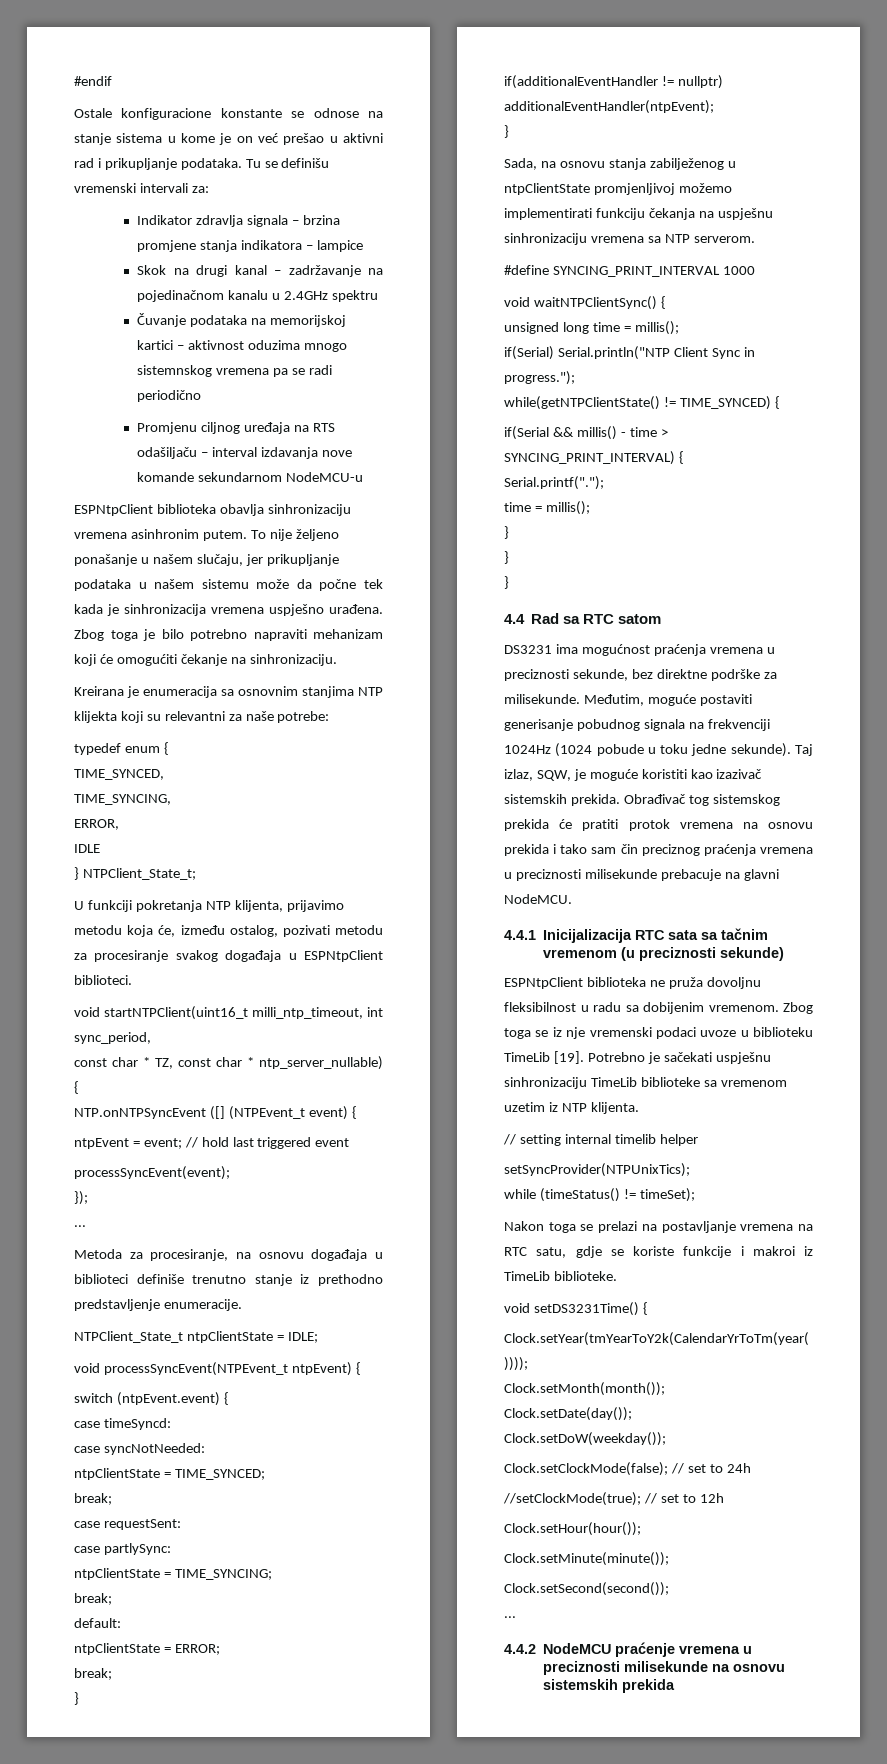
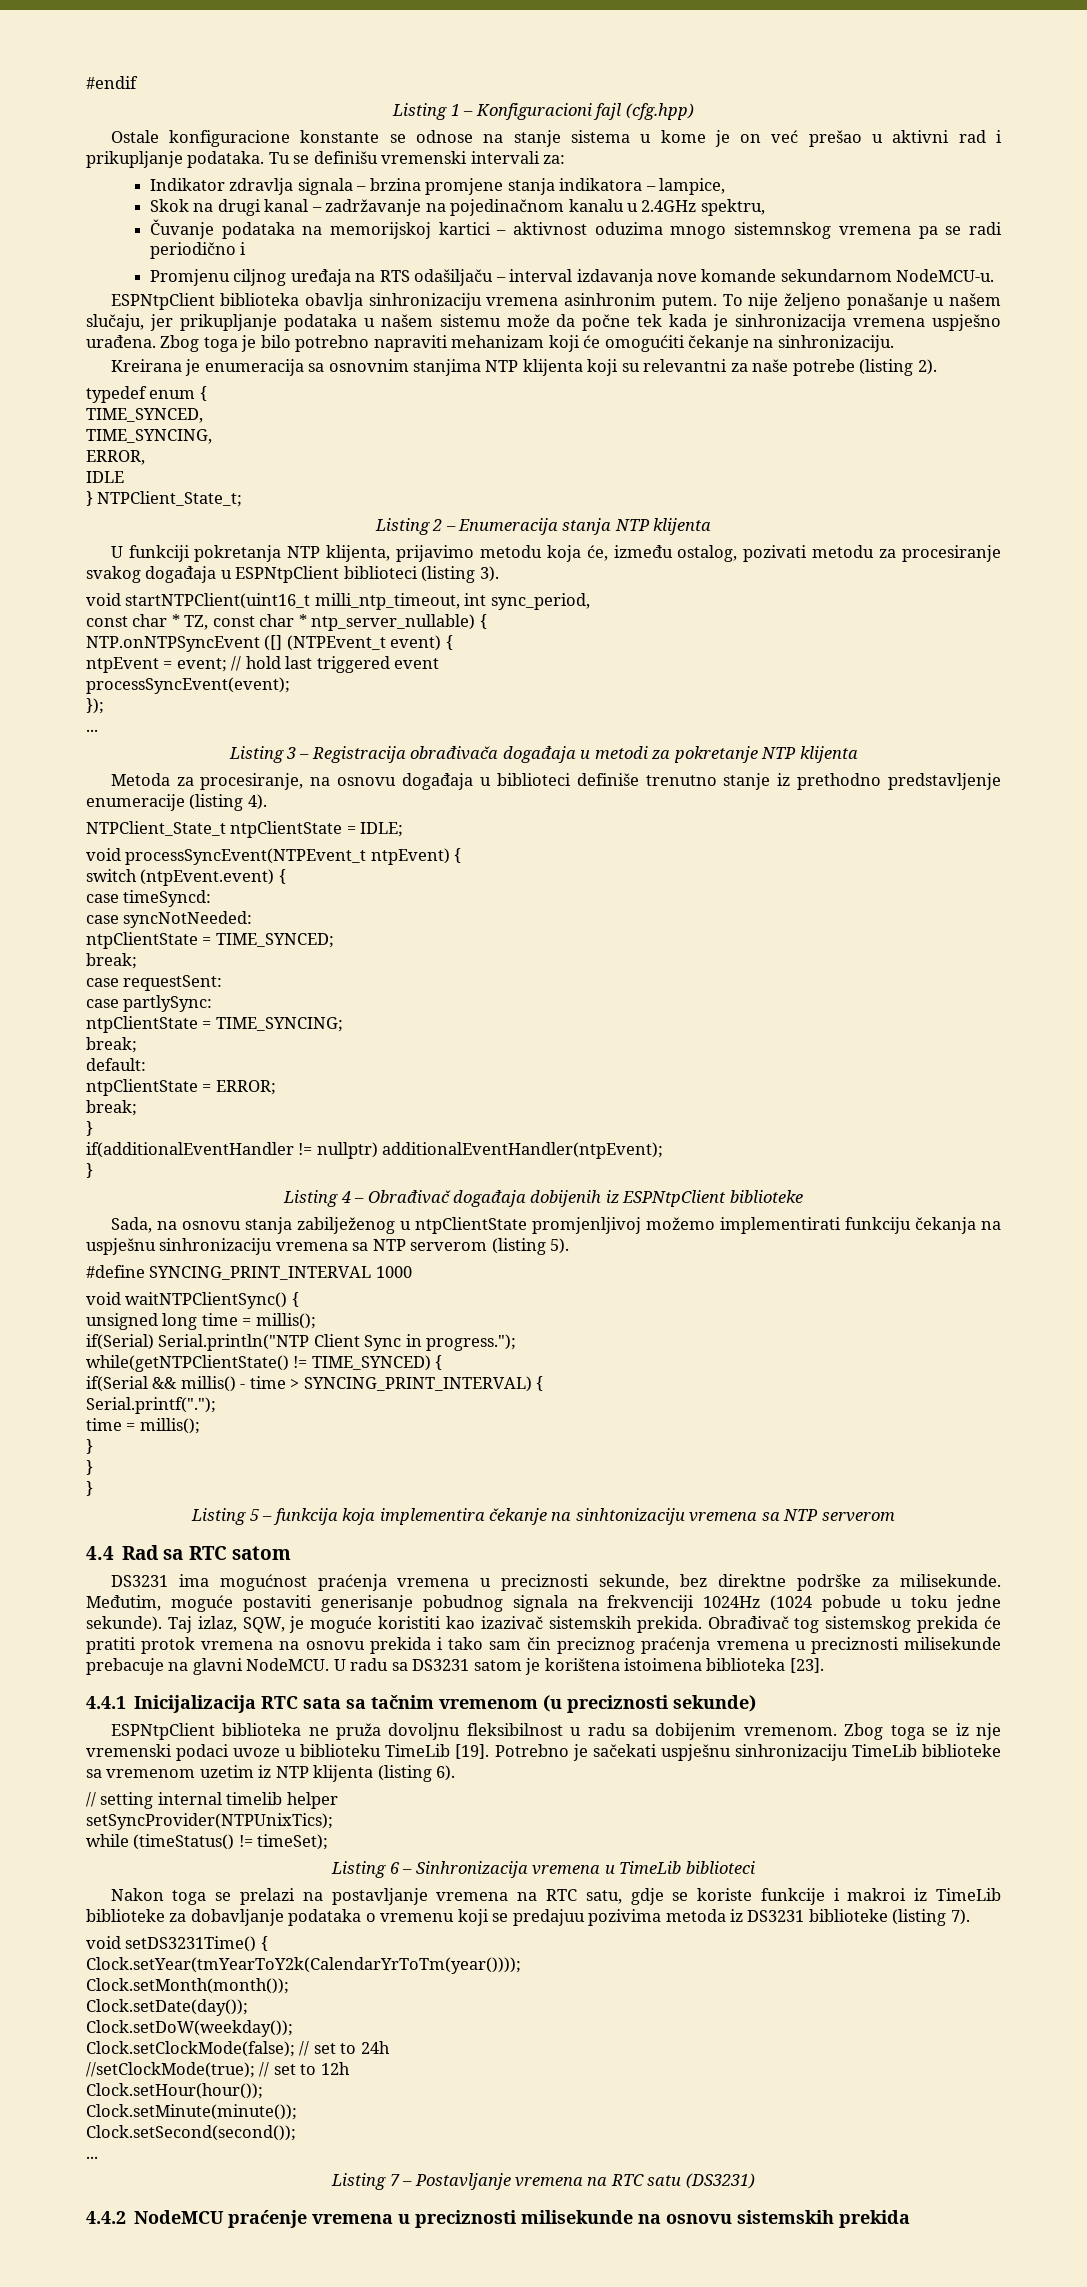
(112, 81) none -> [392,103,694,120] // Listing 1 – Konfiguracioni fajl (cfg.hpp)
[317,240,364,252] lampice -> [658,178,725,195] lampice,
[332,290,379,302] spektru -> [700,199,765,216] spektru,
(202, 396) none -> [240,242,247,255] i
[286,472,364,482] NodeMCU-u -> [896,269,995,282] NodeMCU-u.
[74,711,117,723] klijekta -> [522,359,583,376] klijenta
[277,711,330,723] potrebe: -> [792,359,937,376] potrebe (listing 2).
(196, 874) none -> [374,518,712,535] // Listing 2 – Enumeracija stanja NTP klijenta
[74,975,132,985] biblioteci. -> [343,566,499,583] biblioteci (listing 3).
(86, 1226) none -> [228,746,858,763] // Listing 3 – Registracija obrađivača događaja u metodi za pokretanje NTP klijenta
[163,1299,242,1311] enumeracije. -> [86,794,267,811] enumeracije (listing 4).
(509, 131) none -> [283,1190,803,1207] // Listing 4 – Obrađivač događaja dobijenih iz ESPNtpClient biblioteke
[693,236,755,243] serverom. -> [410,1238,570,1255] serverom (listing 5).
(509, 582) none -> [191,1508,895,1525] // Listing 5 – funkcija koja implementira čekanje na sinhtonizaciju vremena sa NTP serverom
(572, 899) none -> [333,1658,824,1675] U radu sa DS3231 satom je korištena istoimena biblioteka [23].
[590,1102,639,1114] klijenta. -> [313,1765,456,1782] klijenta (listing 6).
(695, 1195) none -> [331,1861,755,1878] // Listing 6 – Sinhronizacija vremena u TimeLib biblioteci
[553,1271,617,1281] biblioteke. -> [86,1909,970,1926] biblioteke za dobavljanje podataka o vremenu koji se predajuu pozivima metoda iz DS3231 biblioteke (listing 7).
(516, 1617) none -> [331,2173,755,2190] // Listing 7 – Postavljanje vremena na RTC satu (DS3231)

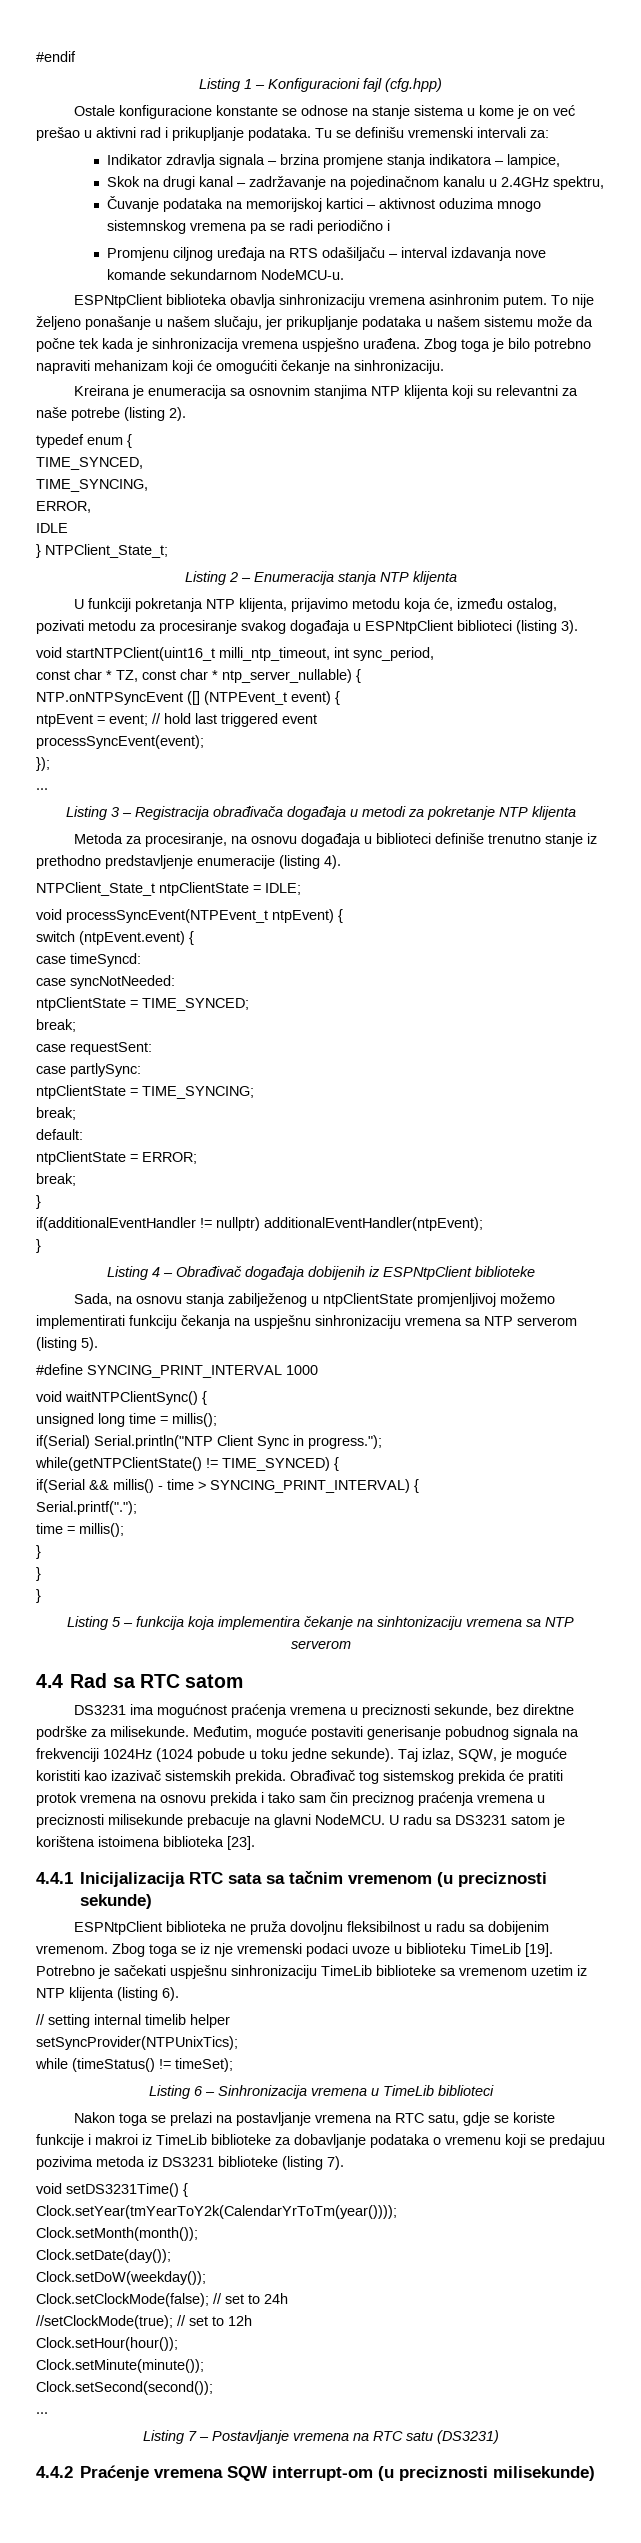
[134,2210,911,2228] NodeMCU praćenje vremena u preciznosti milisekunde na osnovu sistemskih prekida -> [80,2465,596,2481] Praćenje vremena SQW interrupt-om (u preciznosti milisekunde)

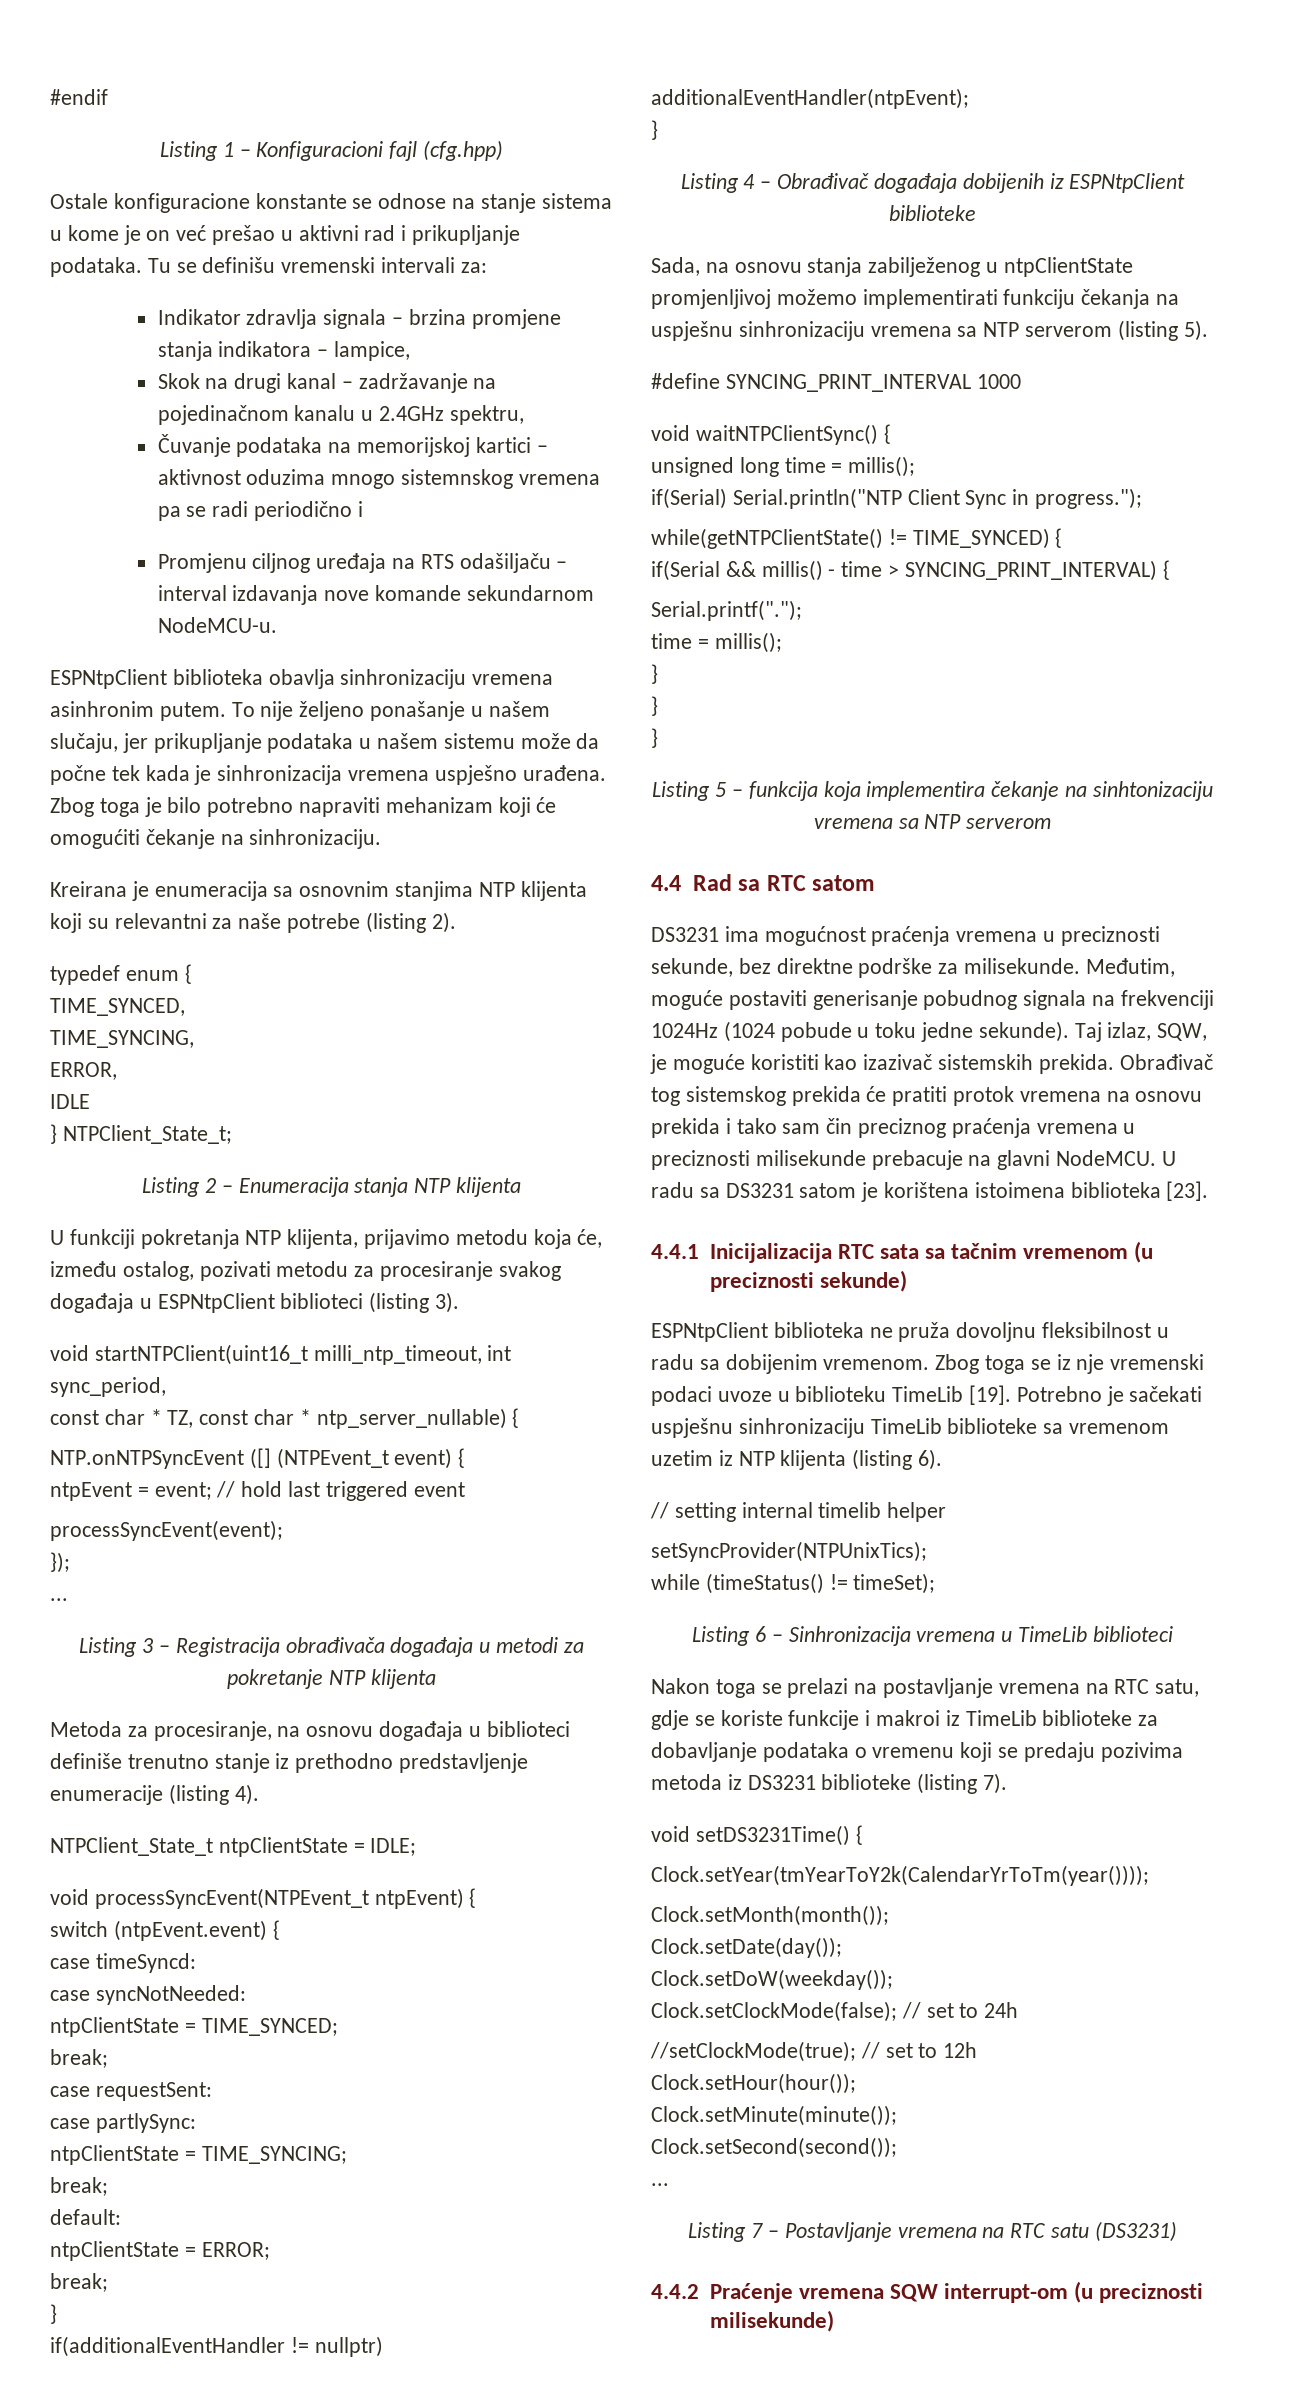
[549,2134,605,2148] predajuu -> [1023,1742,1095,1762] predaju

